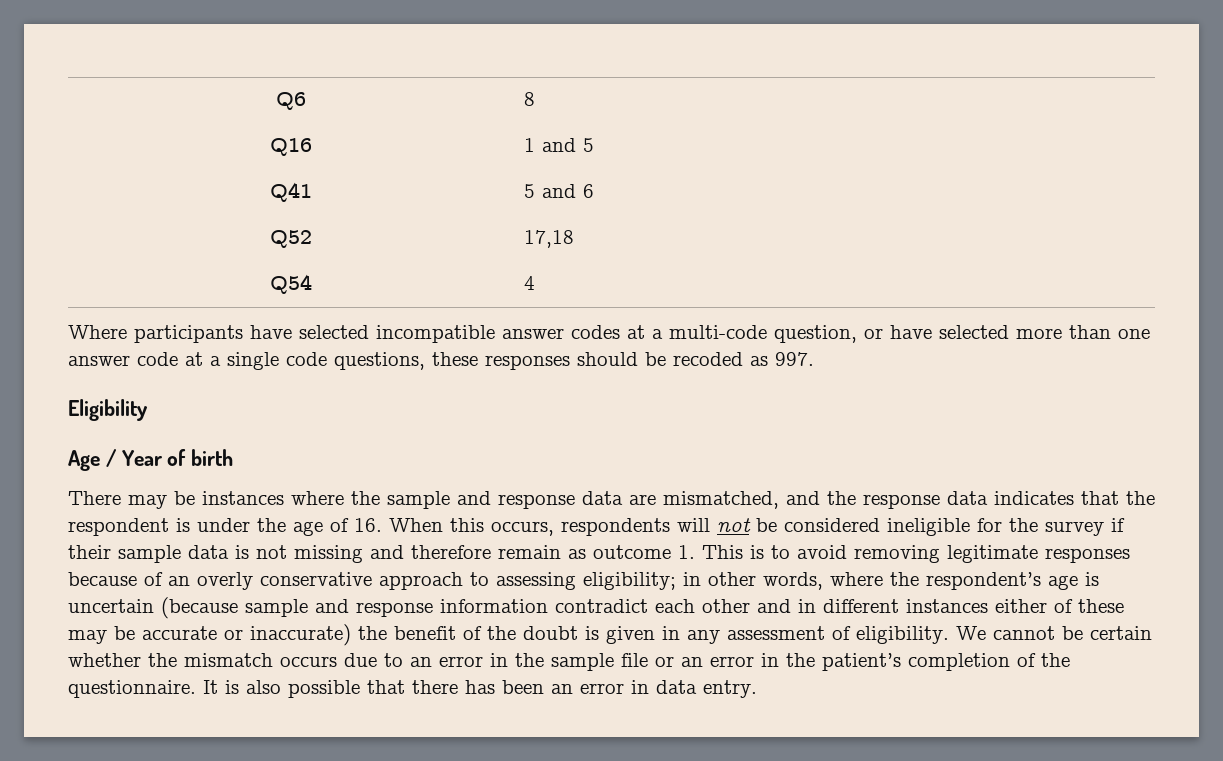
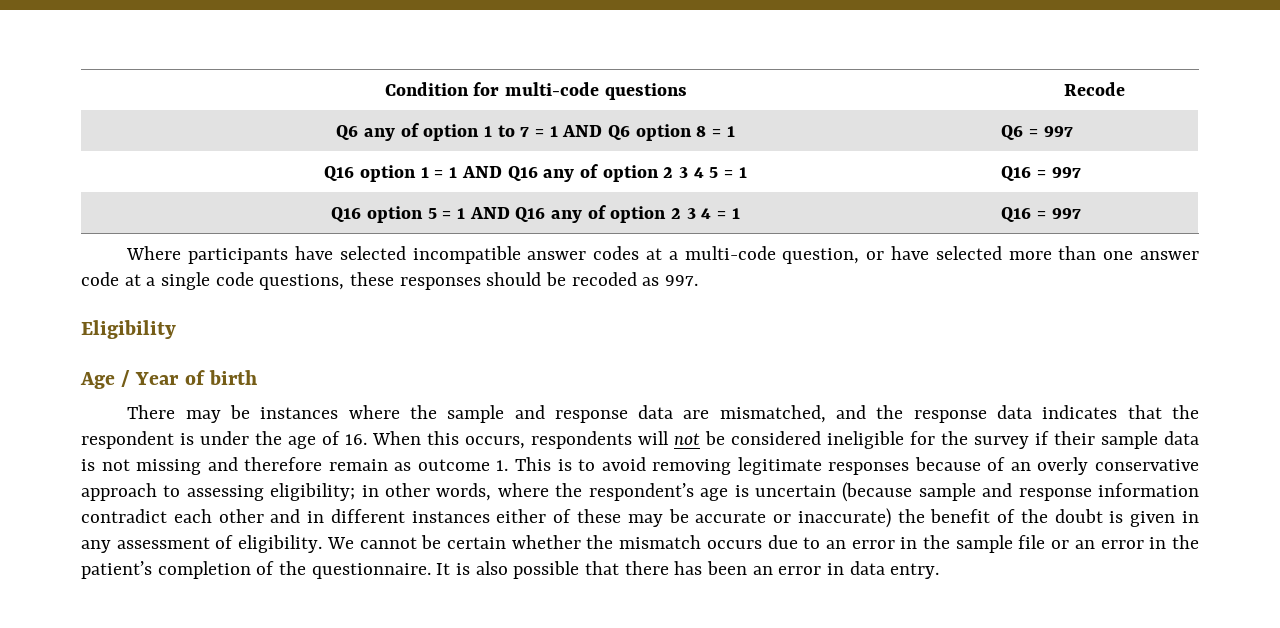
[276,92,306,110] [523,92,535,106] [270,138,312,156] [523,138,594,152] [270,182,312,202] [523,184,594,198] [270,230,312,248] [523,230,574,248] [270,274,312,294] [523,276,535,290] Q6 | 8 // Q16 | 1 and 5 // Q41 | 5 and 6 // Q52 | 17,18 // Q54 | 4 -> [384,82,687,100] [1063,82,1125,96] [336,123,735,141] [1001,125,1073,140] [324,164,747,182] [1001,166,1081,181] [331,205,740,223] [1001,207,1081,222] Condition for multi-code questions | Recode // Q6 any of option 1 to 7 = 1 AND Q6 option 8 = 1 | Q6 = 997 // Q16 option 1 = 1 AND Q16 any of option 2 3 4 5 = 1 | Q16 = 997 // Q16 option 5 = 1 AND Q16 any of option 2 3 4 = 1 | Q16 = 997

